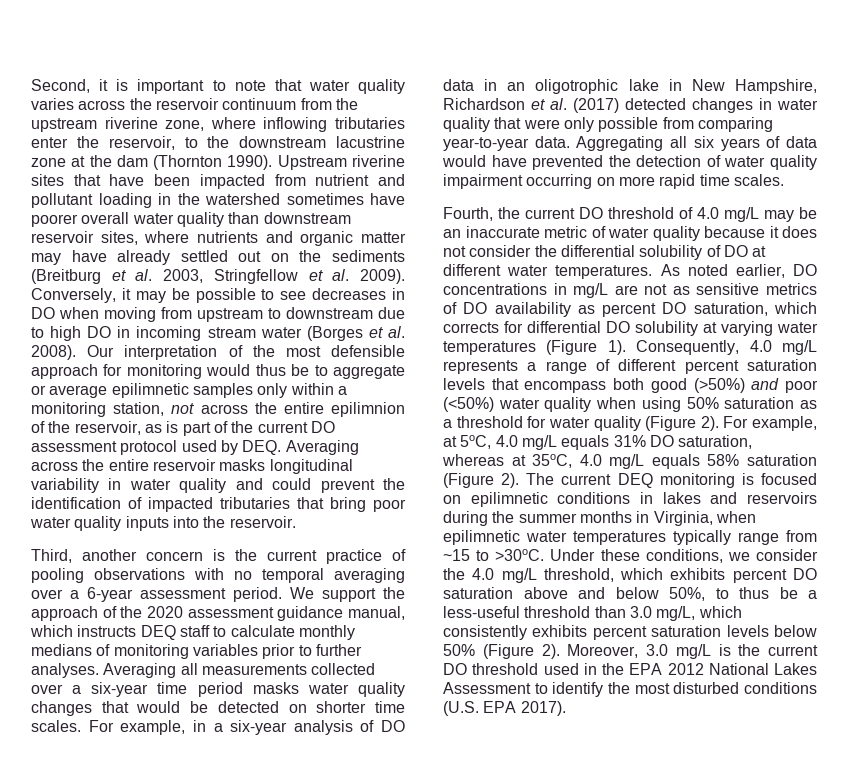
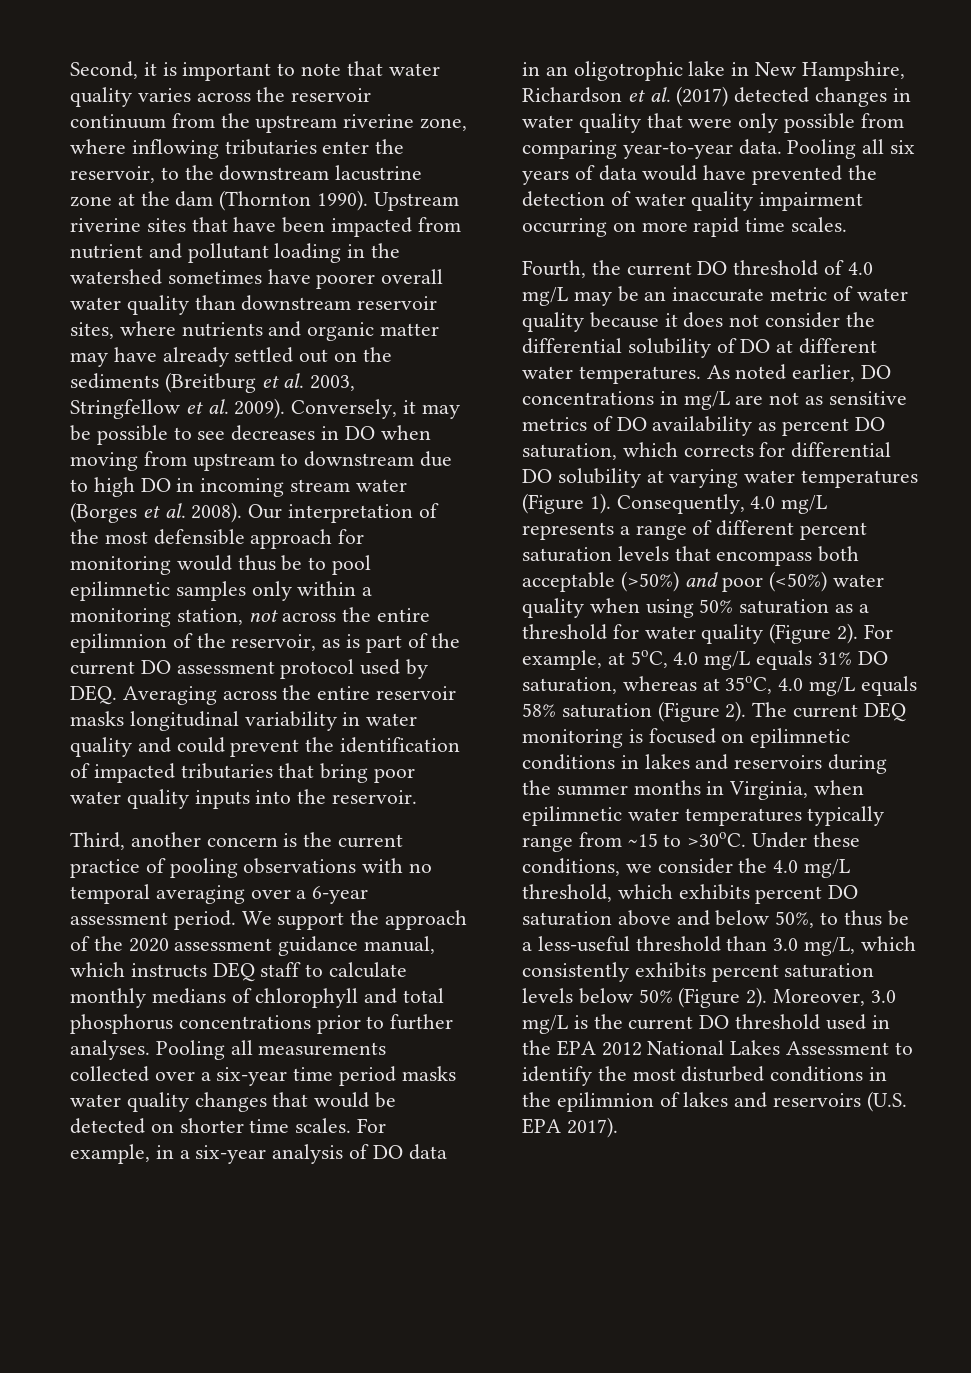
[333,365,405,379] [31,385,108,398] aggregate or average -> [332,555,372,575] pool
[113,644,258,659] monitoring variables -> [255,988,445,1008] [70,1014,311,1034] chlorophyll and total phosphorus concentrations
[103,663,177,678] Averaging -> [155,1040,225,1060] Pooling
[576,136,664,151] Aggregating -> [787,139,857,159] Pooling
[650,378,687,393] good -> [522,572,615,592] acceptable
(817, 688) none -> [869,1067,888,1081] [522,1092,862,1112] in the epilimnion of lakes and reservoirs

